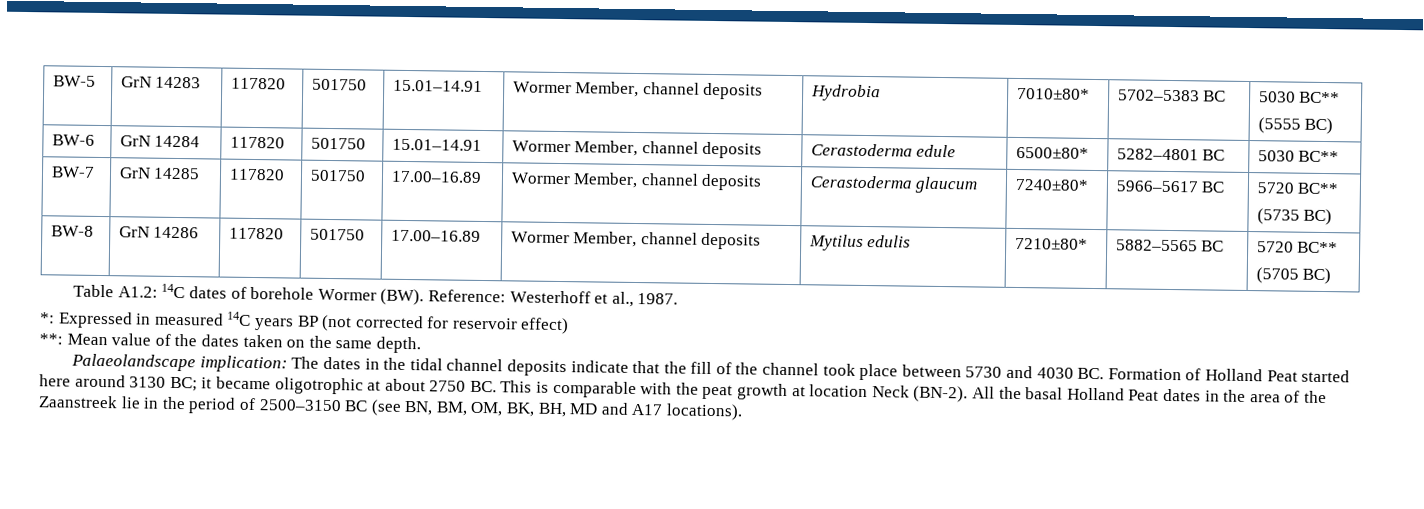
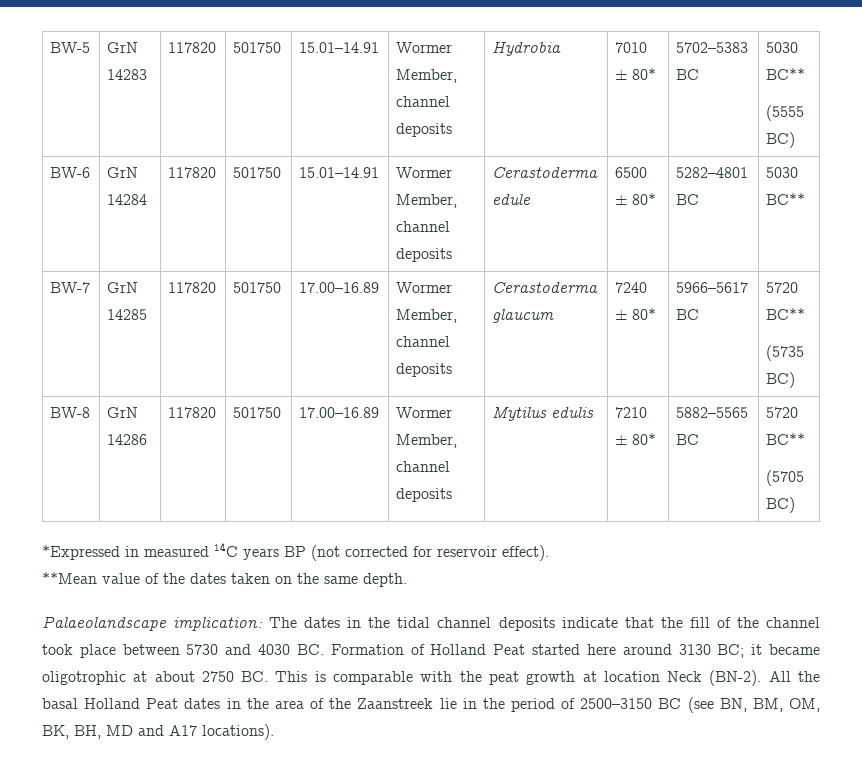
[1016,87,1090,100] 7010±80* -> [615,42,648,53] [615,68,657,80] 7010 ± 80*
[1015,146,1089,159] 6500±80* -> [615,167,648,178] [615,193,657,205] 6500 ± 80*
[1014,178,1089,191] 7240±80* -> [615,282,648,293] [615,308,657,320] 7240 ± 80*
[1014,237,1088,250] 7210±80* -> [615,407,648,418] [615,433,657,445] 7210 ± 80*
[73,283,679,307] [40,311,133,329] Table A1.2: 14C dates of borehole Wormer (BW). Reference: Westerhoff et al., 1987. // *: Expressed -> [42,545,120,560] *Expressed
[520,317,570,335] [39,333,108,346] effect) // **: Mean -> [502,545,549,561] [42,572,97,584] effect). // **Mean

